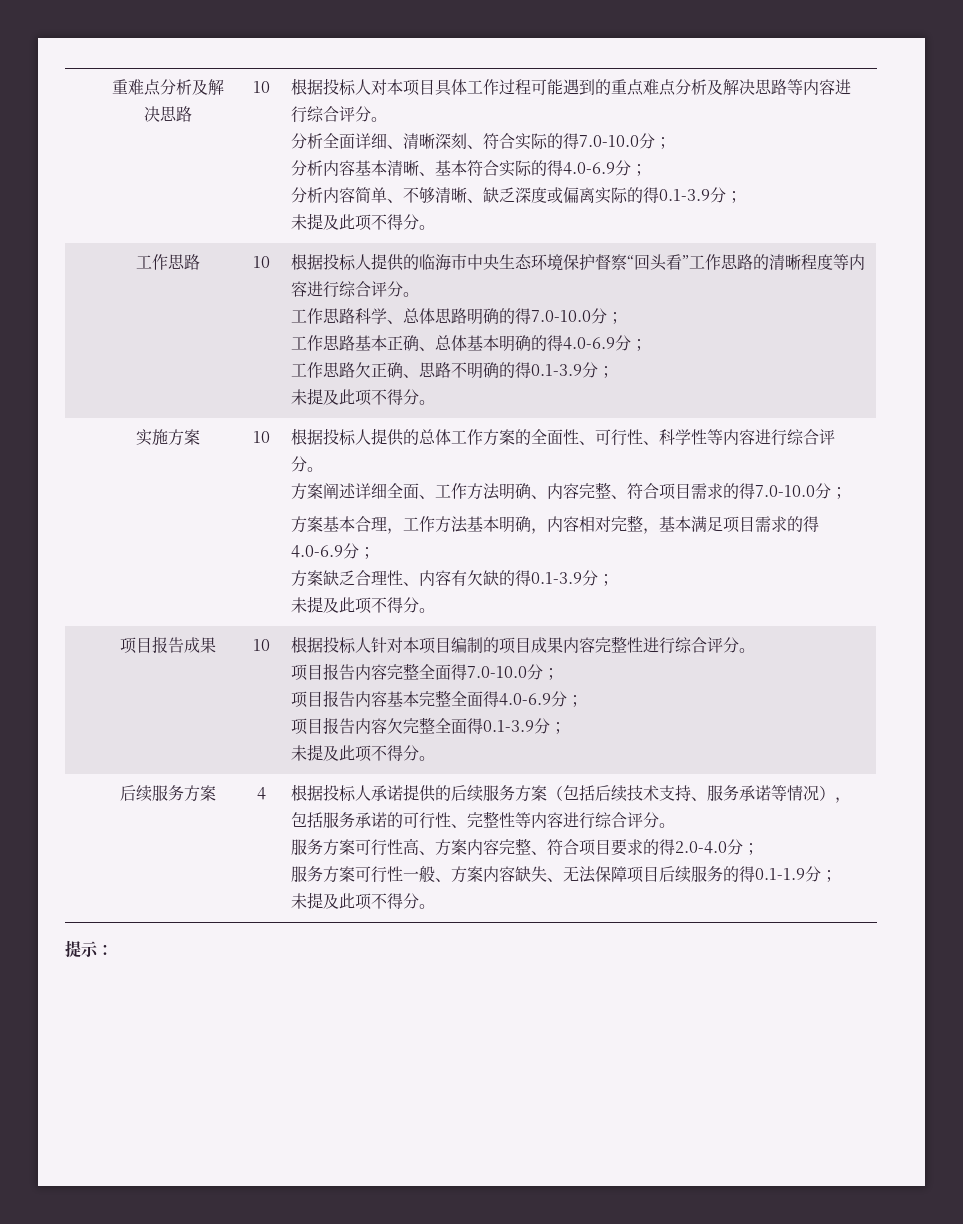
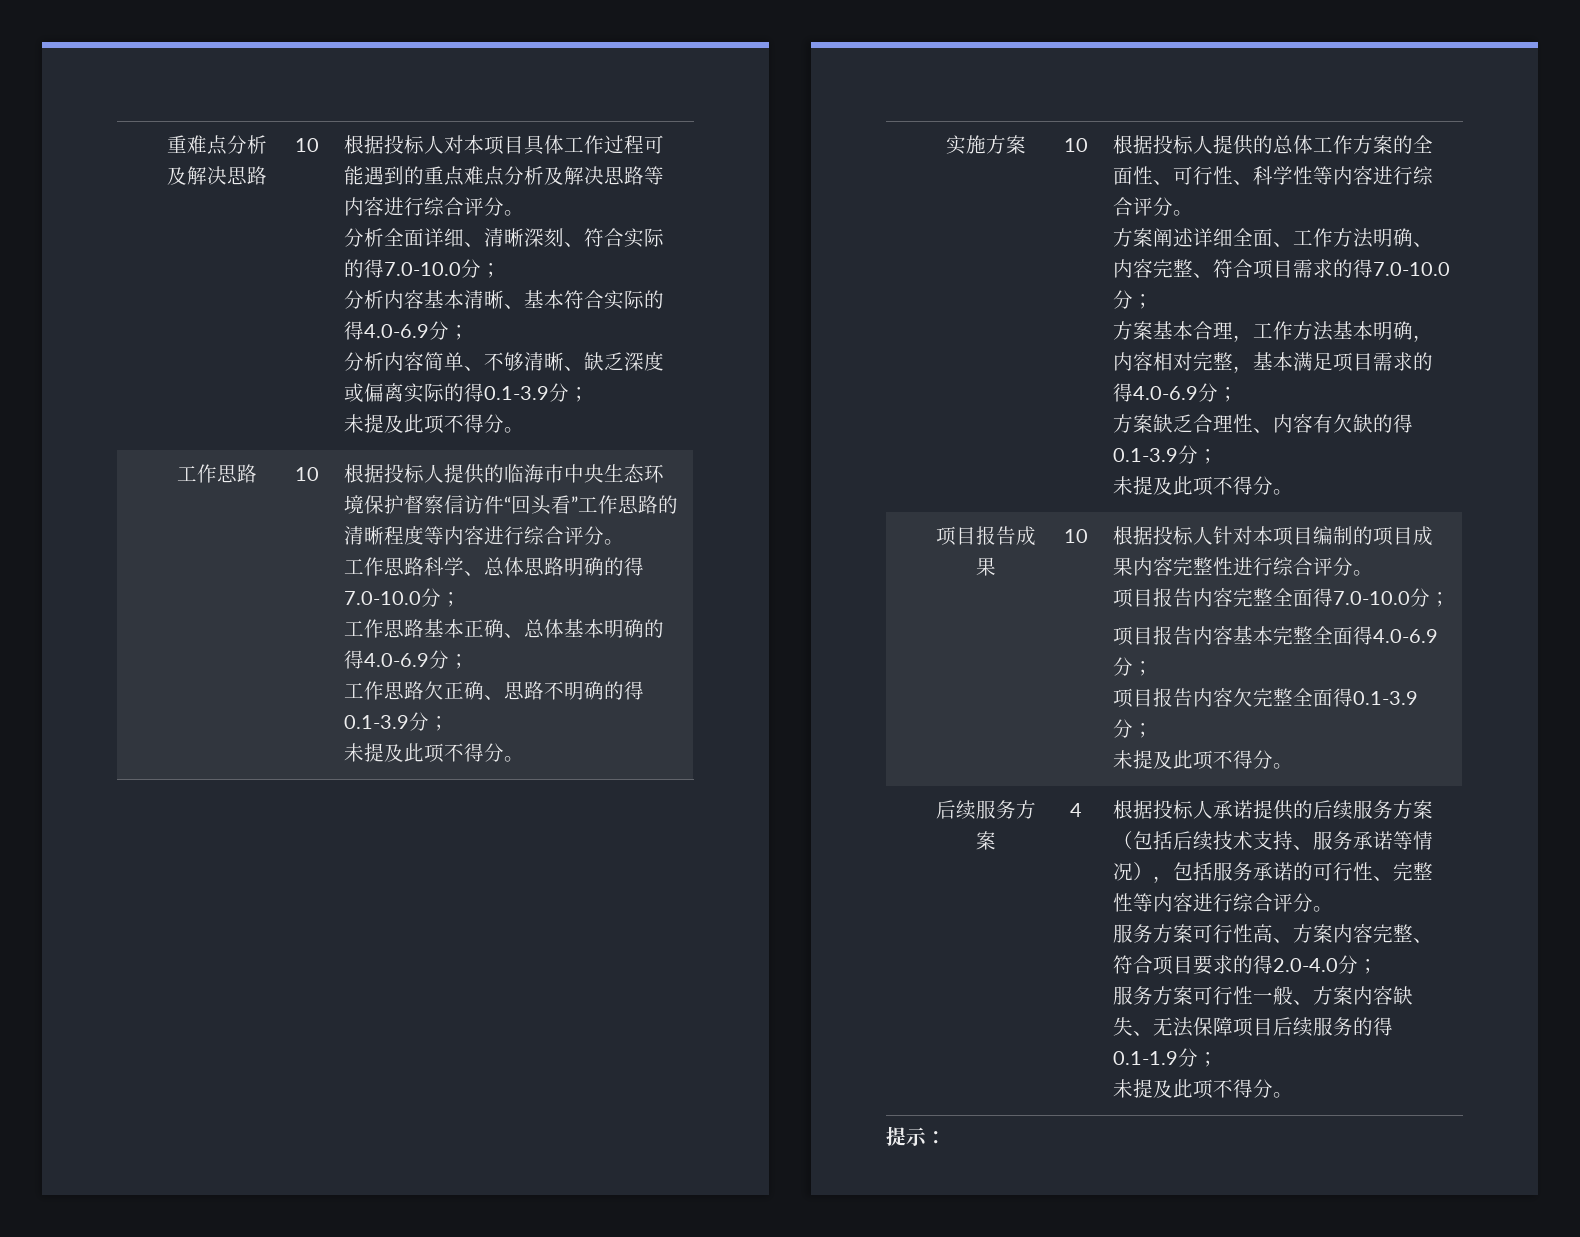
(627, 262) none -> [443,495,504,514] 信访件

